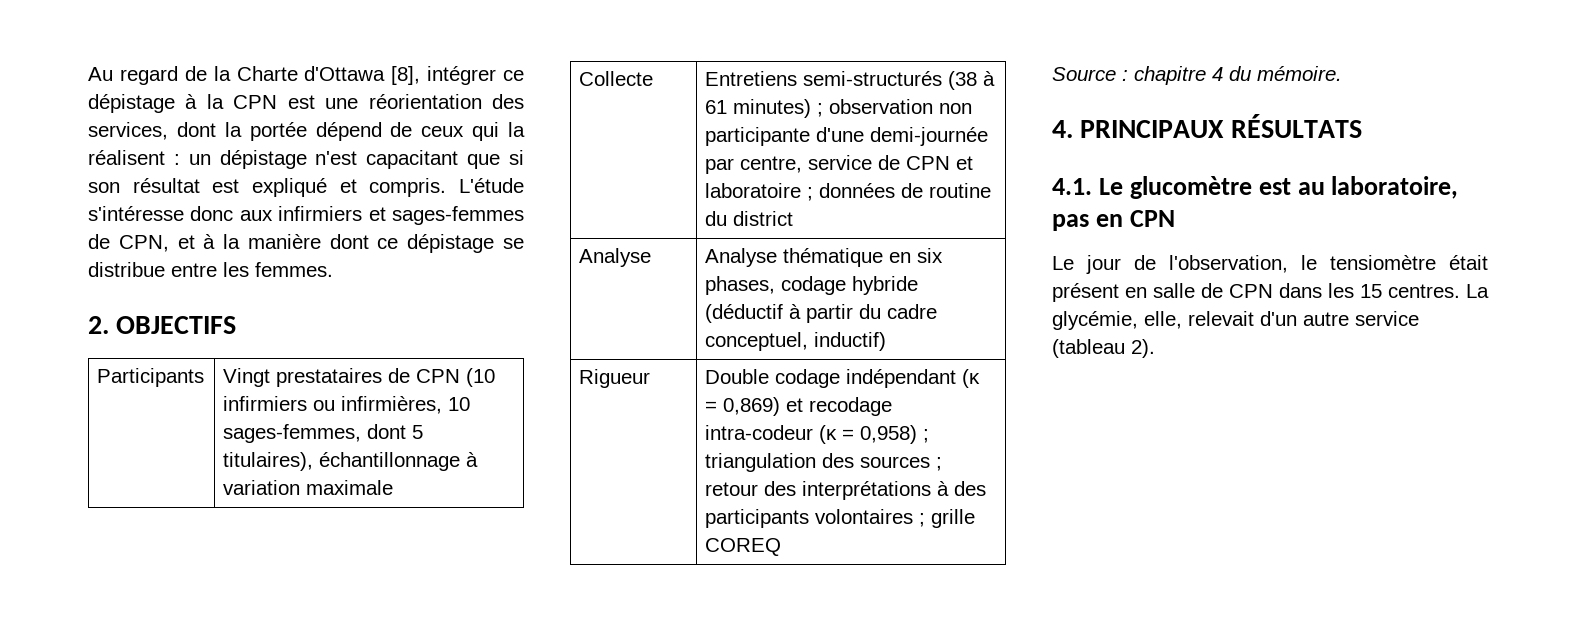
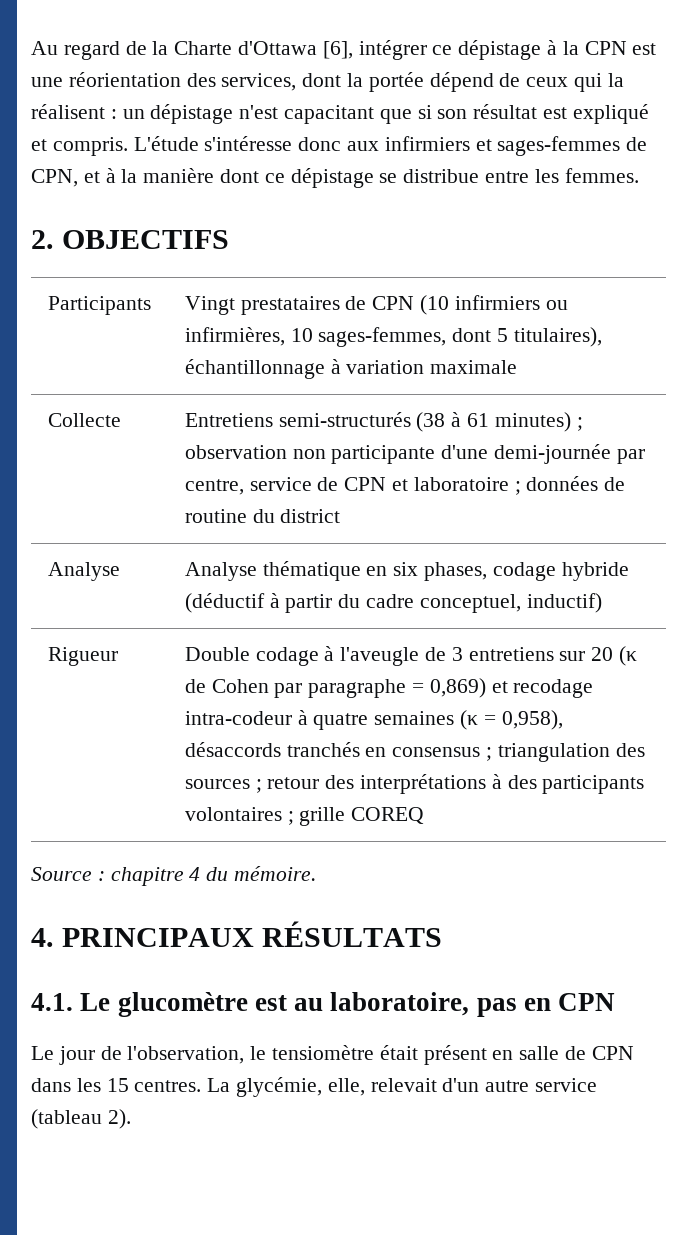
[391,66,421,85] [8], -> [322,41,353,59] [6],
[846,369,981,388] indépendant (κ -> [324,646,637,666] [184,679,407,698] à l'aveugle de 3 entretiens sur 20 (κ de Cohen par paragraphe
[819,425,918,444] (κ = 0,958) -> [297,710,563,730] [184,742,481,757] à quatre semaines (κ = 0,958), désaccords tranchés en consensus

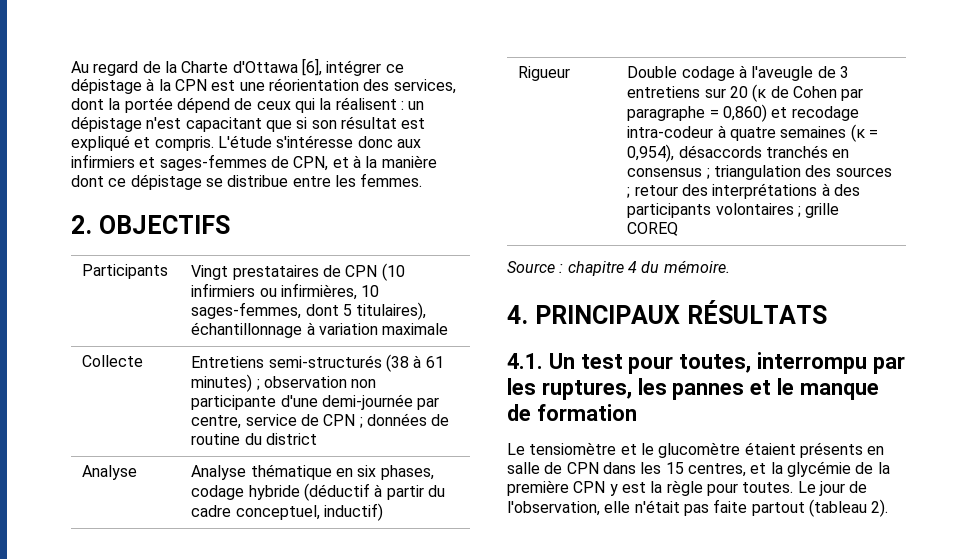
[391,477,509,491] et laboratoire -> (356, 420) none
[429,678,486,698] 0,869) -> [723,104,768,122] 0,860)
[501,710,563,730] 0,958), -> [627,144,675,162] 0,954),
[80,992,616,1017] [31,1045,487,1065] Le glucomètre est au laboratoire, pas en CPN // Le jour de l'observation, le tensiomètre était présent -> [548,352,905,374] [507,378,879,400] [507,404,637,421] [507,442,863,458] Un test pour toutes, interrompu par les ruptures, les pannes et le manque de formation // Le tensiomètre et le glucomètre étaient présents
[134,1077,598,1097] centres. La glycémie, elle, relevait d'un autre service -> [687,461,890,477] [507,480,868,496] [507,499,805,516] centres, et la glycémie de la première CPN y est la règle pour toutes. Le jour de l'observation, elle n'était pas faite partout

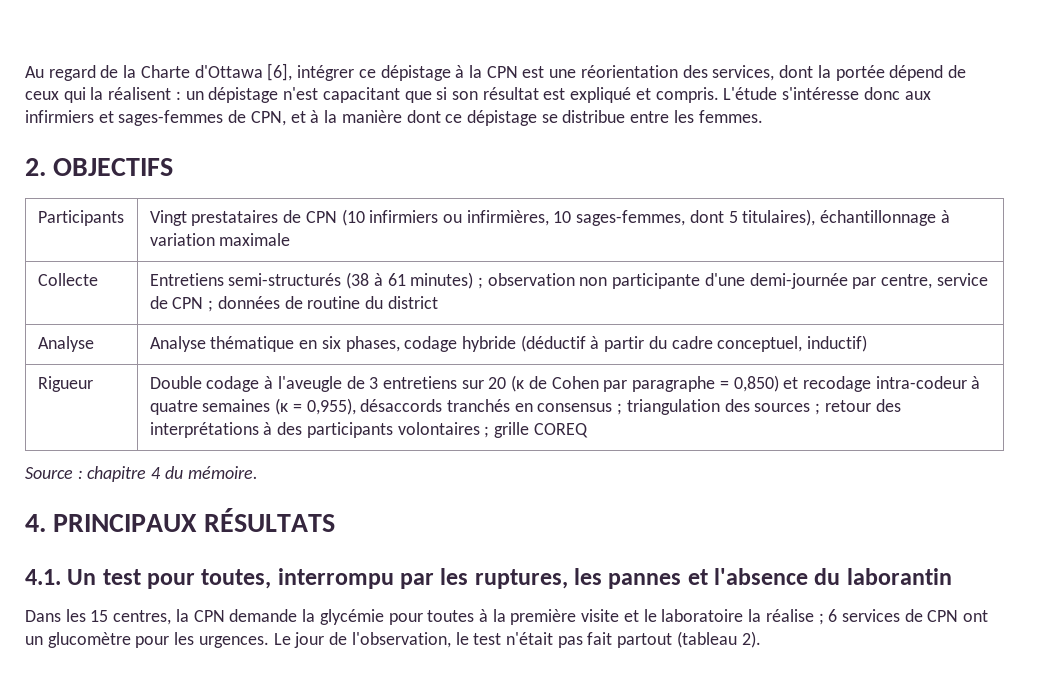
[723,104,768,122] 0,860) -> [733,375,779,392] 0,850)
[627,144,675,162] 0,954), -> [306,398,356,415] 0,955),
[777,378,879,400] [507,404,637,421] [507,442,885,458] [507,461,890,477] [507,480,794,496] le manque de formation // Le tensiomètre et le glucomètre étaient présents en salle de CPN dans les 15 centres, et la glycémie de la première CPN y est la règle pour toutes. -> [714,568,952,585] [25,609,989,625] [25,632,269,648] l'absence du laborantin // Dans les 15 centres, la CPN demande la glycémie pour toutes à la première visite et le laboratoire la réalise ; 6 services de CPN ont un glucomètre pour les urgences.
[604,501,631,513] elle -> [455,632,502,645] le test
[713,499,748,513] faite -> [587,632,613,645] fait

